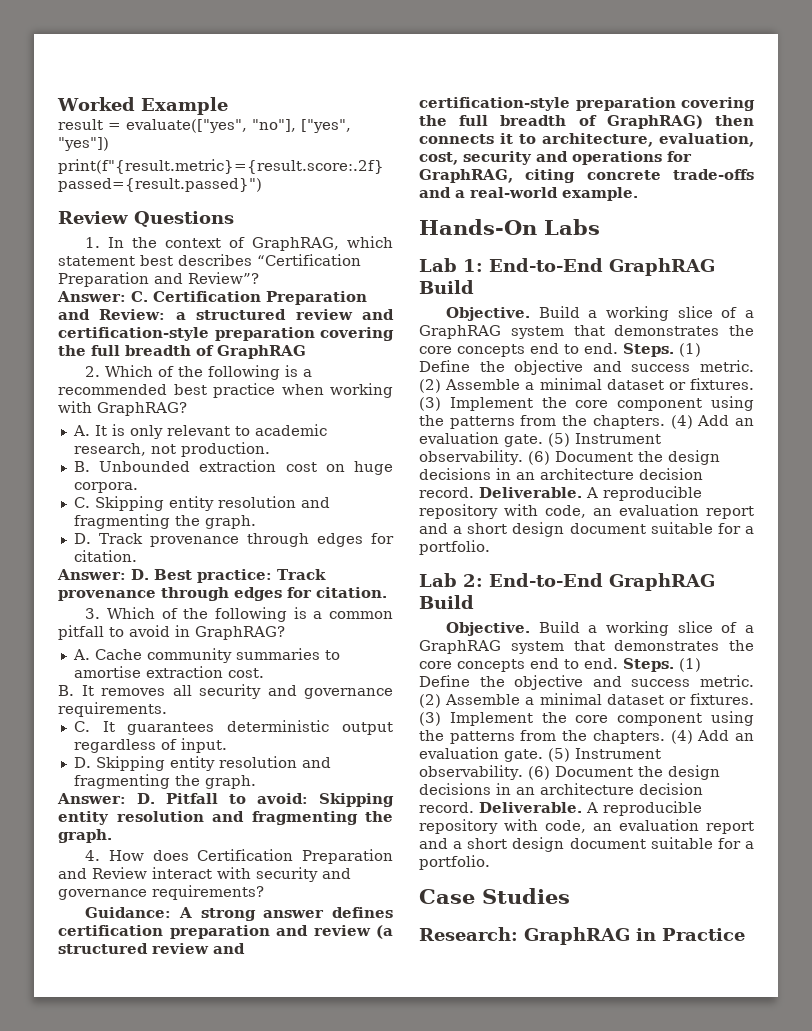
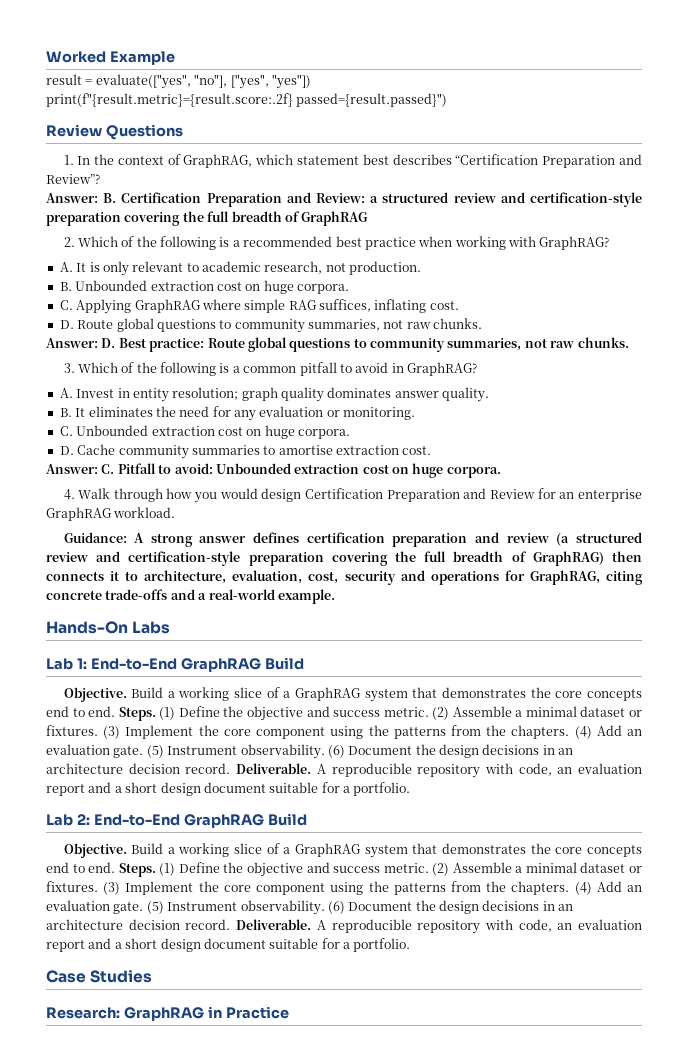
[131,291,148,302] C. -> [103,193,117,203] B.
[94,496,330,511] [73,514,256,529] [73,533,394,547] [73,550,137,562] [57,569,326,583] [58,587,387,601] Skipping entity resolution and fragmenting the graph. // D. Track provenance through edges for citation. // Answer: D. Best practice: Track provenance through edges for citation. -> [76,299,459,314] [59,318,483,333] [46,337,629,352] Applying GraphRAG where simple RAG suffices, inflating cost. // D. Route global questions to community summaries, not raw chunks. // Answer: D. Best practice: Route global questions to community summaries, not raw chunks.
(90, 654) none -> [76,387,490,402] [59,406,416,421] [59,425,350,439] [59,446,74,455] Invest in entity resolution; graph quality dominates answer quality. // B. It eliminates the need for any evaluation or monitoring. // C. Unbounded extraction cost on huge corpora. // D.
[58,684,393,699] [58,702,167,717] [73,720,393,735] [73,738,227,753] [73,756,331,771] [73,774,256,789] [57,793,394,807] [58,811,393,825] [58,829,112,843] [85,849,393,864] [58,867,351,882] [58,885,264,900] B. It removes all security and governance requirements. // C. It guarantees deterministic output regardless of input. // D. Skipping entity resolution and fragmenting the graph. // Answer: D. Pitfall to avoid: Skipping entity resolution and fragmenting the graph. // 4. How does Certification Preparation and Review interact with security and governance requirements? -> [46,463,501,478] [63,488,642,503] [46,507,176,521] Answer: C. Pitfall to avoid: Unbounded extraction cost on huge corpora. // 4. Walk through how you would design Certification Preparation and Review for an enterprise GraphRAG workload.

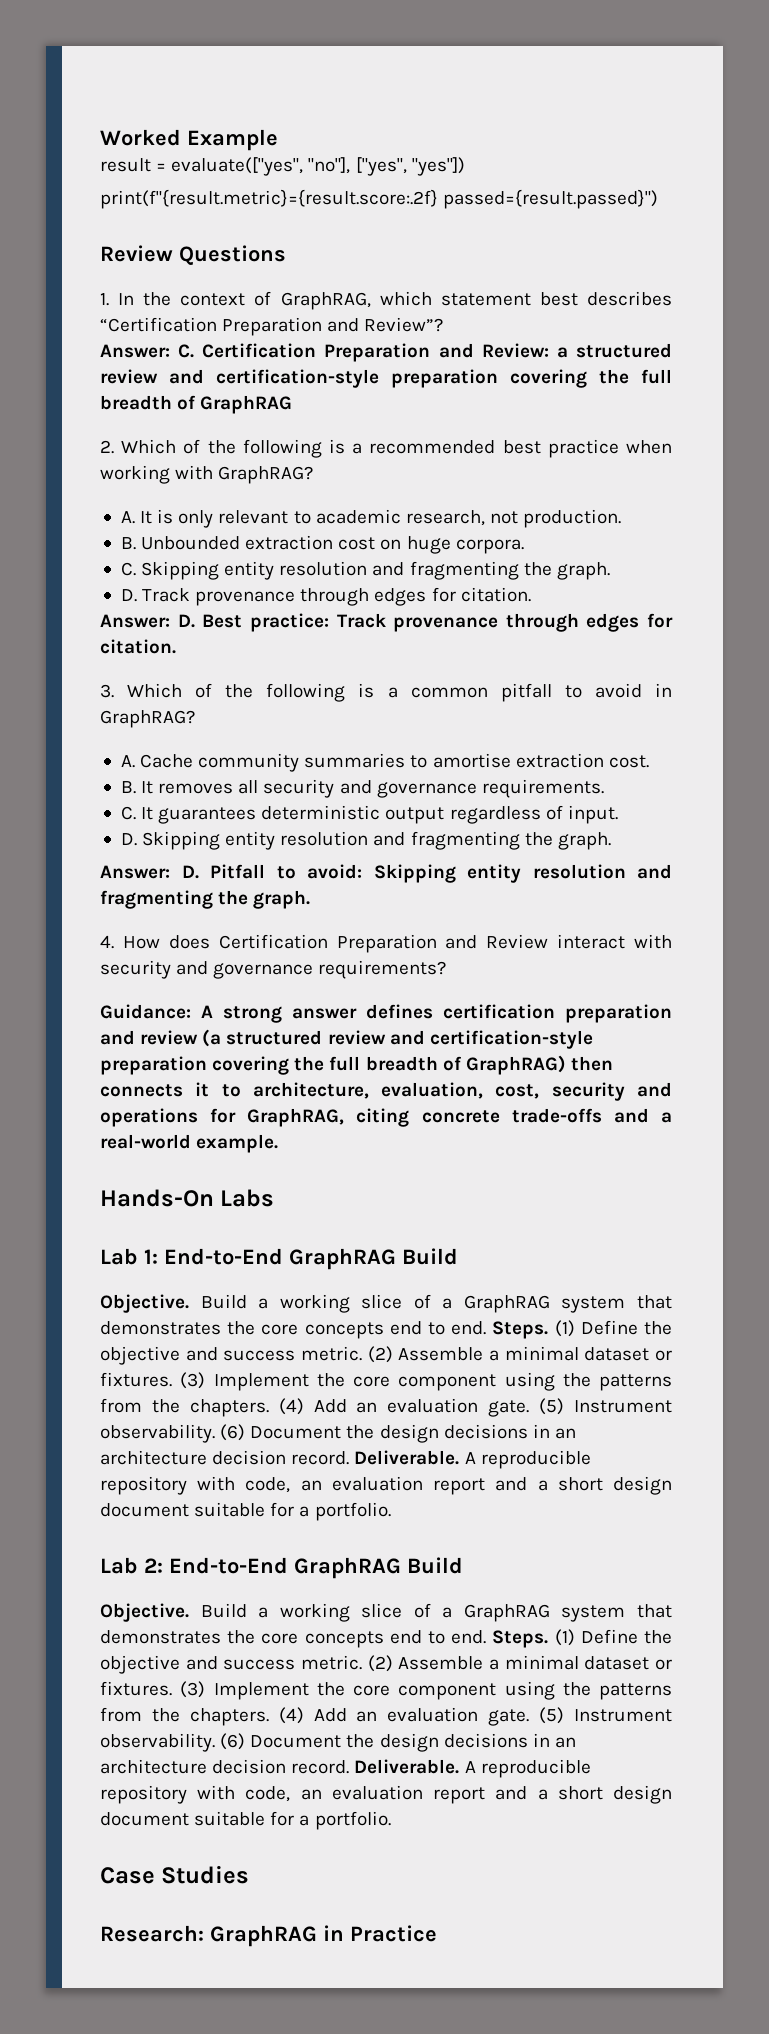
[103,193,117,203] B. -> [178,344,195,358] C.
[76,299,459,314] [59,318,483,333] [46,337,629,352] Applying GraphRAG where simple RAG suffices, inflating cost. // D. Route global questions to community summaries, not raw chunks. // Answer: D. Best practice: Route global questions to community summaries, not raw chunks. -> [141,561,610,580] [120,587,531,606] [100,613,673,632] [100,639,176,654] Skipping entity resolution and fragmenting the graph. // D. Track provenance through edges for citation. // Answer: D. Best practice: Track provenance through edges for citation.
[76,387,490,402] [59,406,416,421] [59,425,350,439] [59,446,74,455] Invest in entity resolution; graph quality dominates answer quality. // B. It eliminates the need for any evaluation or monitoring. // C. Unbounded extraction cost on huge corpora. // D. -> (135, 761) none
[46,464,115,474] // Answer: C. -> [120,779,604,798] [120,805,618,824] [120,831,611,850] [100,865,199,879] // B. It removes all security and governance requirements. // C. It guarantees deterministic output regardless of input. // D. Skipping entity resolution and fragmenting the graph. // Answer: D.
[215,463,501,478] [63,488,642,503] [46,507,176,521] Unbounded extraction cost on huge corpora. // 4. Walk through how you would design Certification Preparation and Review for an enterprise GraphRAG workload. -> [373,864,672,883] [100,890,311,909] [100,934,672,953] [100,960,447,979] Skipping entity resolution and fragmenting the graph. // 4. How does Certification Preparation and Review interact with security and governance requirements?

